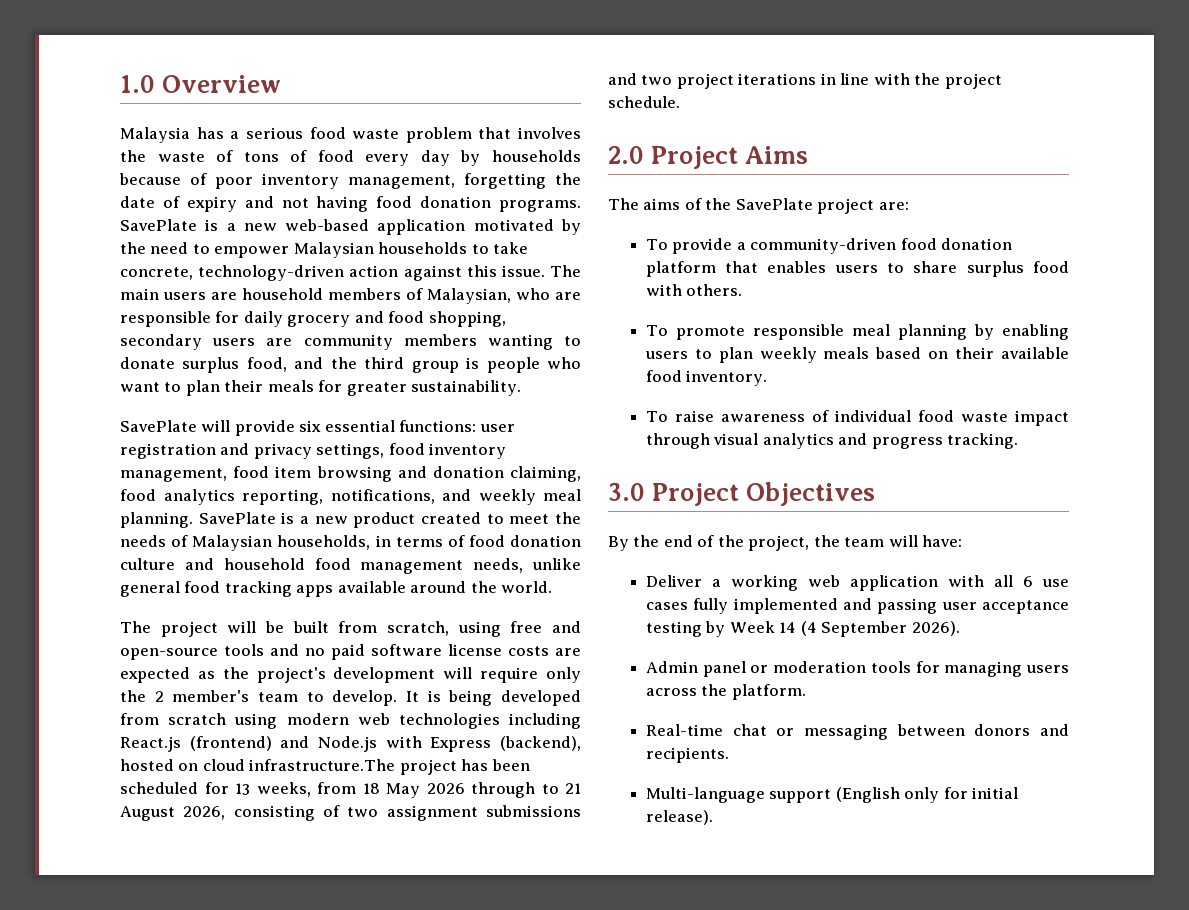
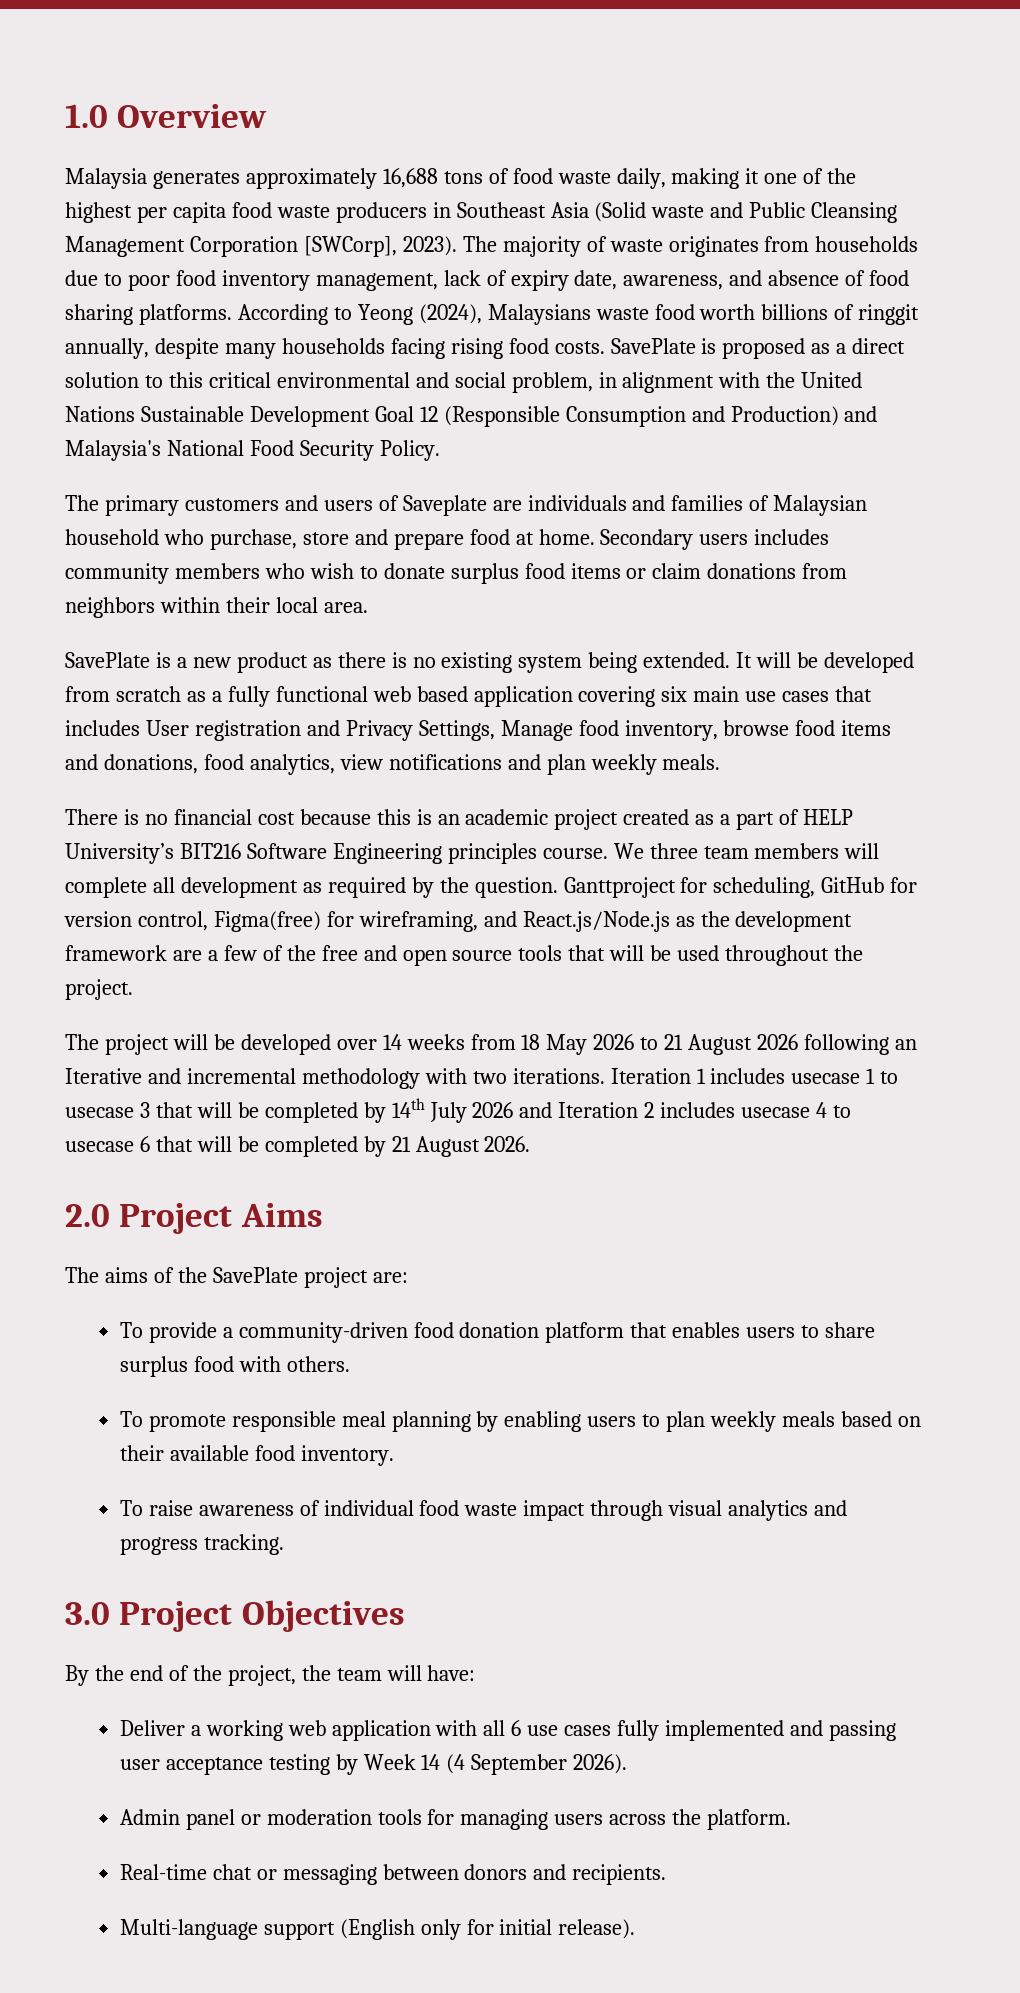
[196,127,581,143] [120,150,581,166] [119,173,581,189] [120,196,581,212] [120,219,581,235] [120,242,529,258] [120,265,581,281] [120,288,581,304] [120,311,506,327] [120,334,581,350] [120,357,582,373] [120,380,522,396] [120,420,515,436] [120,443,507,459] [120,466,581,482] [120,489,581,505] [120,512,581,528] [120,535,581,551] [120,558,581,574] [120,581,553,597] [120,621,581,637] [120,644,581,660] [120,667,581,683] [120,690,581,706] [120,713,581,729] [120,736,581,752] [120,759,530,775] [120,782,311,797] has a serious food waste problem that involves the waste of tons of food every day by households because of poor inventory management, forgetting the date of expiry and not having food donation programs. SavePlate is a new web-based application motivated by the need to empower Malaysian households to take concrete, technology-driven action against this issue. The main users are household members of Malaysian, who are responsible for daily grocery and food shopping, secondary users are community members wanting to donate surplus food, and the third group is people who want to plan their meals for greater sustainability. // SavePlate will provide six essential functions: user registration and privacy settings, food inventory management, food item browsing and donation claiming, food analytics reporting, notifications, and weekly meal planning. SavePlate is a new product created to meet the needs of Malaysian households, in terms of food donation culture and household food management needs, unlike general food tracking apps available around the world. // The project will be built from scratch, using free and open-source tools and no paid software license costs are expected as the project's development will require only the 2 member's team to develop. It is being developed from scratch using modern web technologies including React.js (frontend) and Node.js with Express (backend), hosted on cloud infrastructure.The project has been scheduled for 13 weeks, -> [152,168,857,189] [65,202,898,223] [65,236,919,257] [65,270,910,291] [65,304,920,325] [65,338,906,359] [65,372,863,393] [65,406,878,427] [65,440,440,461] [65,495,868,516] [65,529,830,550] [65,563,848,584] [65,597,368,618] [65,652,915,673] [65,686,873,707] [65,720,892,741] [65,754,721,775] [65,809,854,830] [65,843,880,864] [65,877,918,898] [64,911,853,932] [65,945,864,966] [65,979,133,1000] [65,1034,465,1055] generates approximately 16,688 tons of food waste daily, making it one of the highest per capita food waste producers in Southeast Asia (Solid waste and Public Cleansing Management Corporation [SWCorp], 2023). The majority of waste originates from households due to poor food inventory management, lack of expiry date, awareness, and absence of food sharing platforms. According to Yeong (2024), Malaysians waste food worth billions of ringgit annually, despite many households facing rising food costs. SavePlate is proposed as a direct solution to this critical environmental and social problem, in alignment with the United Nations Sustainable Development Goal 12 (Responsible Consumption and Production) and Malaysia's National Food Security Policy. // The primary customers and users of Saveplate are individuals and families of Malaysian household who purchase, store and prepare food at home. Secondary users includes community members who wish to donate surplus food items or claim donations from neighbors within their local area. // SavePlate is a new product as there is no existing system being extended. It will be developed from scratch as a fully functional web based application covering six main use cases that includes User registration and Privacy Settings, Manage food inventory, browse food items and donations, food analytics, view notifications and plan weekly meals. // There is no financial cost because this is an academic project created as a part of HELP University’s BIT216 Software Engineering principles course. We three team members will complete all development as required by the question. Ganttproject for scheduling, GitHub for version control, Figma(free) for wireframing, and React.js/Node.js as the development framework are a few of the free and open source tools that will be used throughout the project. // The project will be developed over 14 weeks
[471,782,535,798] through -> (635, 1042) none
[183,805,581,821] [608,73,1002,89] [608,96,680,108] 2026, consisting of two assignment submissions and two project iterations in line with the project schedule. -> [757,1034,917,1055] [65,1068,899,1089] [65,1098,852,1123] [65,1136,531,1157] 2026 following an Iterative and incremental methodology with two iterations. Iteration 1 includes usecase 1 to usecase 3 that will be completed by 14th July 2026 and Iteration 2 includes usecase 4 to usecase 6 that will be completed by 21 August 2026.

